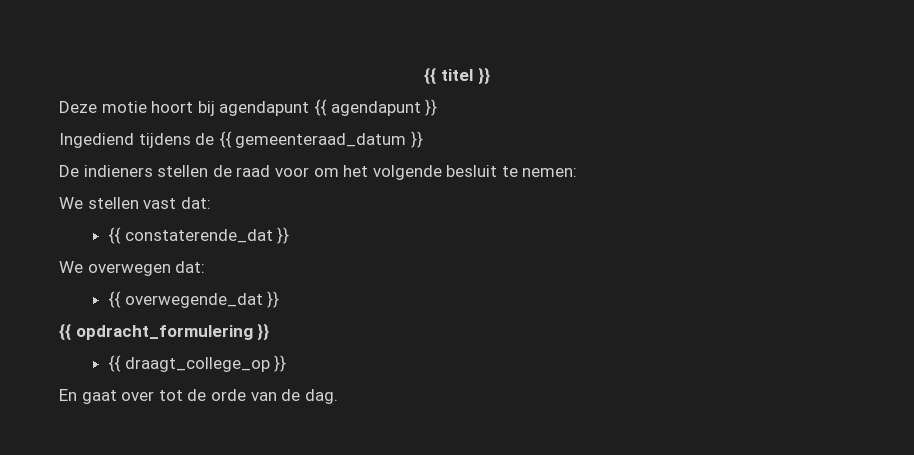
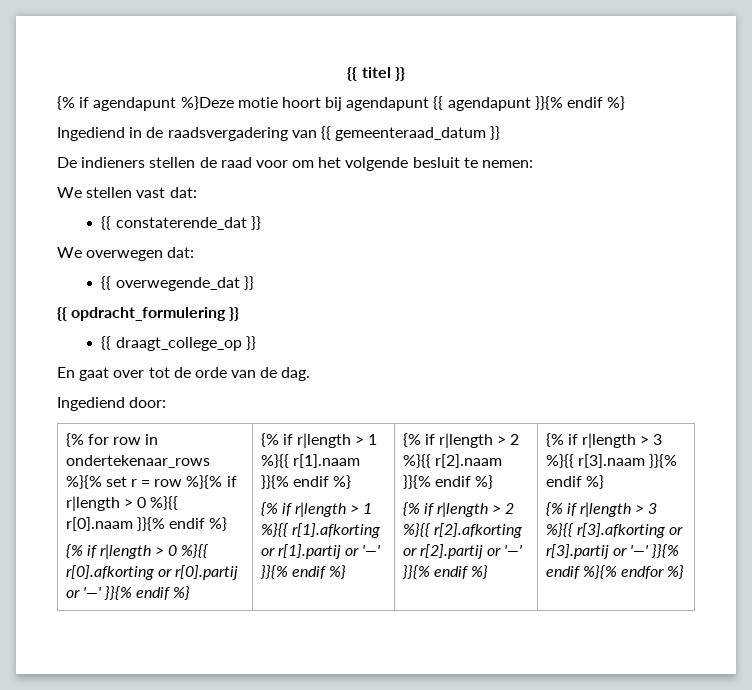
[59,101,97,113] Deze -> [57,96,234,111] {% if agendapunt %}Deze
[425,99,438,116] [59,133,215,148] }} // Ingediend tijdens de -> [534,96,626,110] [57,127,317,141] }}{% endif %} // Ingediend in de raadsvergadering van
(338, 396) none -> [57,397,167,411] [65,433,159,447] [65,455,210,468] [65,475,237,489] [65,496,179,511] [65,517,228,531] [65,544,209,559] [65,565,238,580] [65,586,191,600] [260,433,378,448] [260,454,360,468] [260,475,351,489] [260,502,373,517] [260,523,380,538] [260,544,381,559] [259,565,346,579] [402,433,520,448] [402,454,502,468] [402,475,493,489] [402,502,515,517] [402,523,522,538] [402,544,523,559] [401,565,488,579] [545,433,663,448] [545,454,677,468] [545,475,604,489] [545,502,658,517] [545,523,683,538] [545,544,680,559] [545,565,685,579] // Ingediend door: // {% for row in ondertekenaar_rows %}{% set r = row %}{% if r|length > 0 %}{{ r[0].naam }}{% endif %} // {% if r|length > 0 %}{{ r[0].afkorting or r[0].partij or '—' }}{% endif %} | {% if r|length > 1 %}{{ r[1].naam }}{% endif %} // {% if r|length > 1 %}{{ r[1].afkorting or r[1].partij or '—' }}{% endif %} | {% if r|length > 2 %}{{ r[2].naam }}{% endif %} // {% if r|length > 2 %}{{ r[2].afkorting or r[2].partij or '—' }}{% endif %} | {% if r|length > 3 %}{{ r[3].naam }}{% endif %} // {% if r|length > 3 %}{{ r[3].afkorting or r[3].partij or '—' }}{% endif %}{% endfor %}

